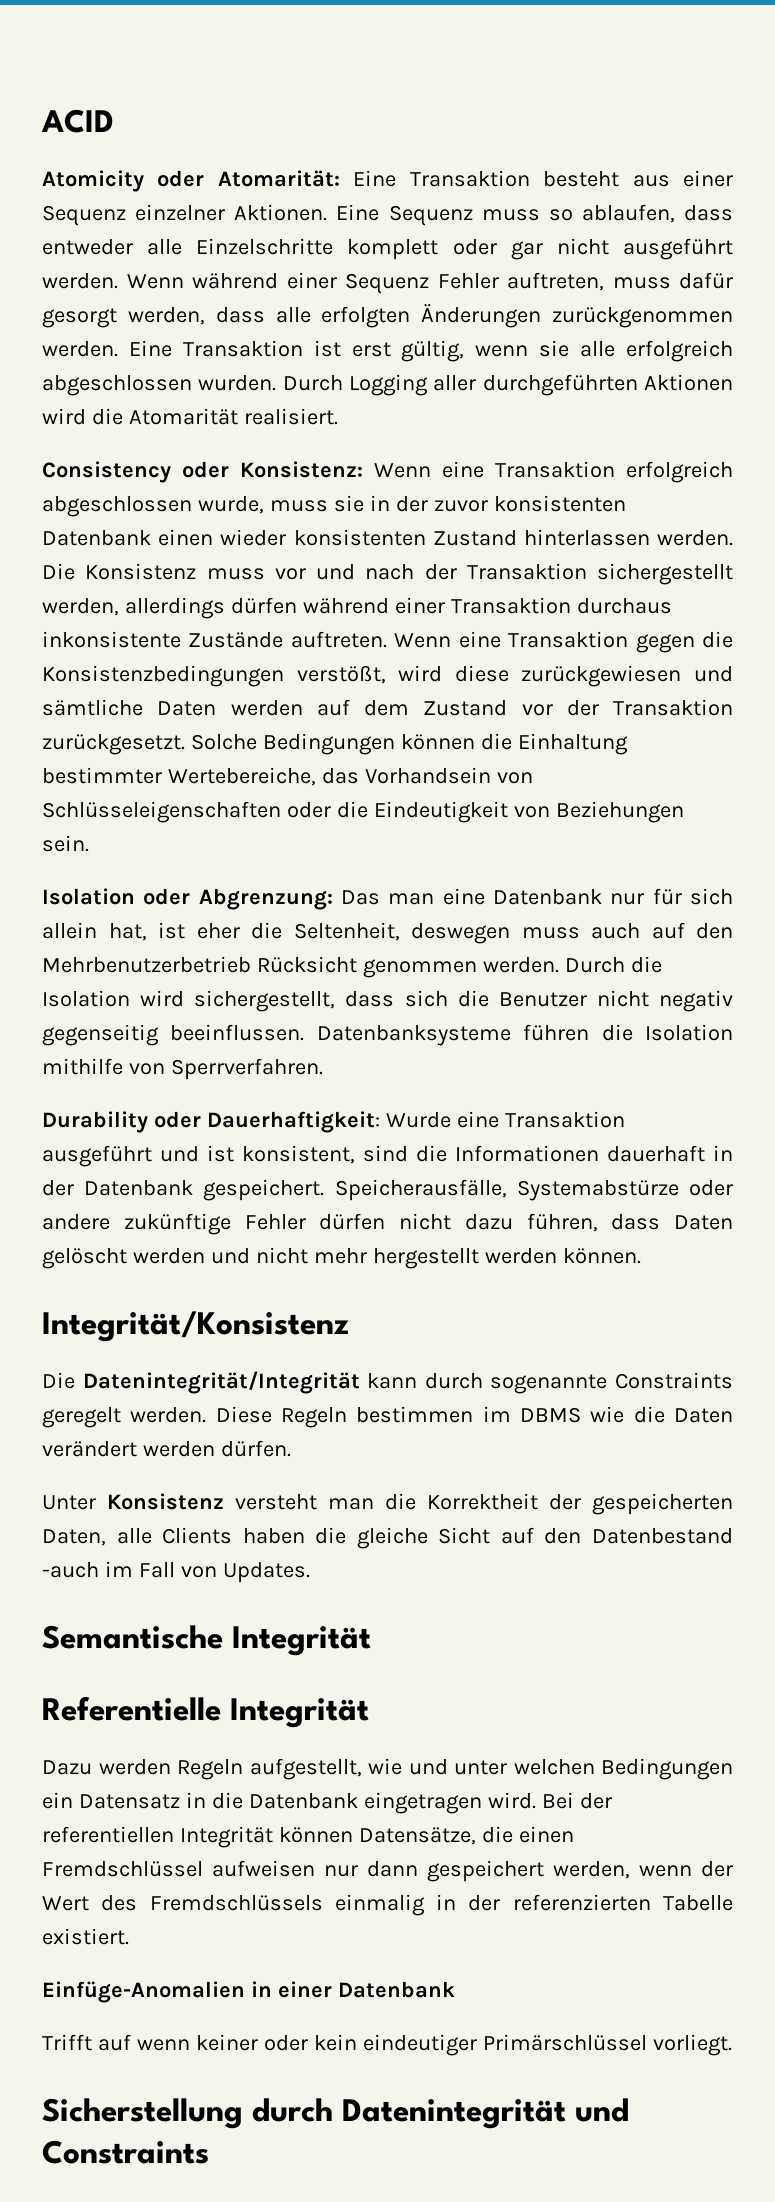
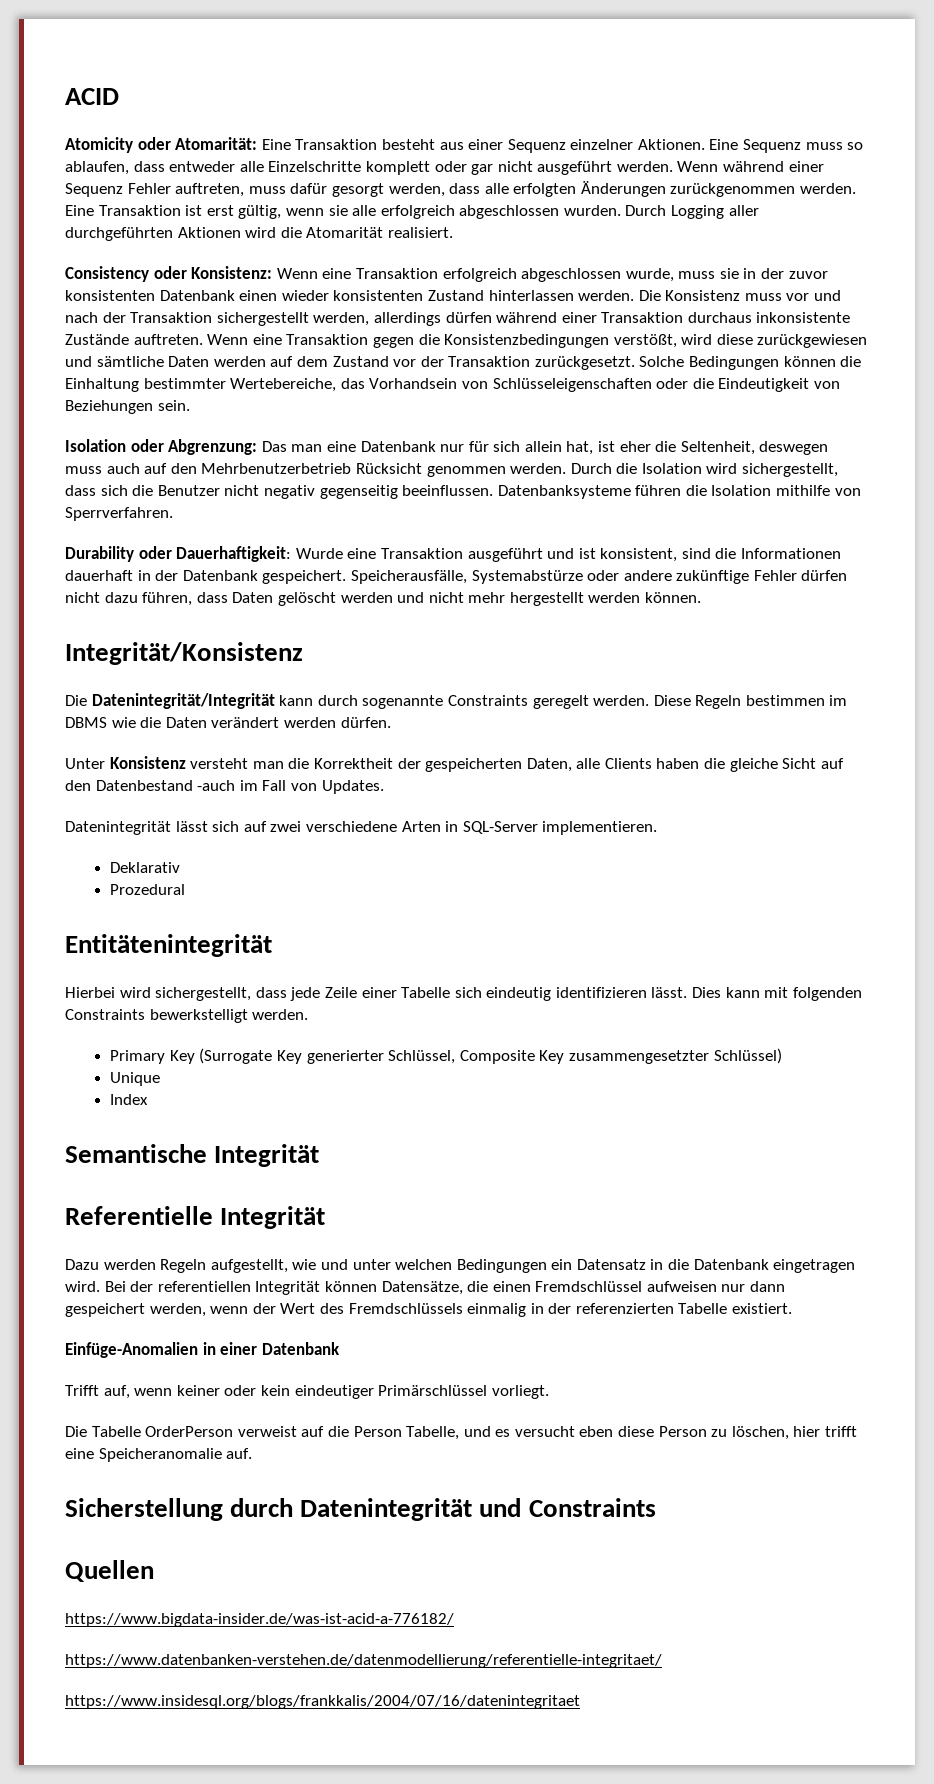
(310, 1572) none -> [65,821,658,835] [110,862,181,873] [110,884,186,895] [65,934,272,957] [65,987,862,1001] [65,1009,309,1023] [110,1048,782,1064] [110,1072,161,1086] [110,1094,149,1105] // Datenintegrität lässt sich auf zwei verschiedene Arten in SQL-Server implementieren. // Deklarativ // Prozedural // Entitätenintegrität // Hierbei wird sichergestellt, dass jede Zeile einer Tabelle sich eindeutig identifizieren lässt. Dies kann mit folgenden Constraints bewerkstelligt werden. // Primary Key (Surrogate Key generierter Schlüssel, Composite Key zusammengesetzter Schlüssel) // Unique // Index
[97,2034,131,2051] auf -> [103,1385,130,1399] auf,
(732, 2045) none -> [65,1426,858,1440] [65,1448,253,1462] // Die Tabelle OrderPerson verweist auf die Person Tabelle, und es versucht eben diese Person zu löschen, hier trifft eine Speicheranomalie auf.
(209, 2152) none -> [65,1560,154,1582] [65,1613,454,1627] [65,1654,662,1668] [65,1695,580,1709] // Quellen // https://www.bigdata-insider.de/was-ist-acid-a-776182/ // https://www.datenbanken-verstehen.de/datenmodellierung/referentielle-integritaet/ // https://www.insidesql.org/blogs/frankkalis/2004/07/16/datenintegritaet

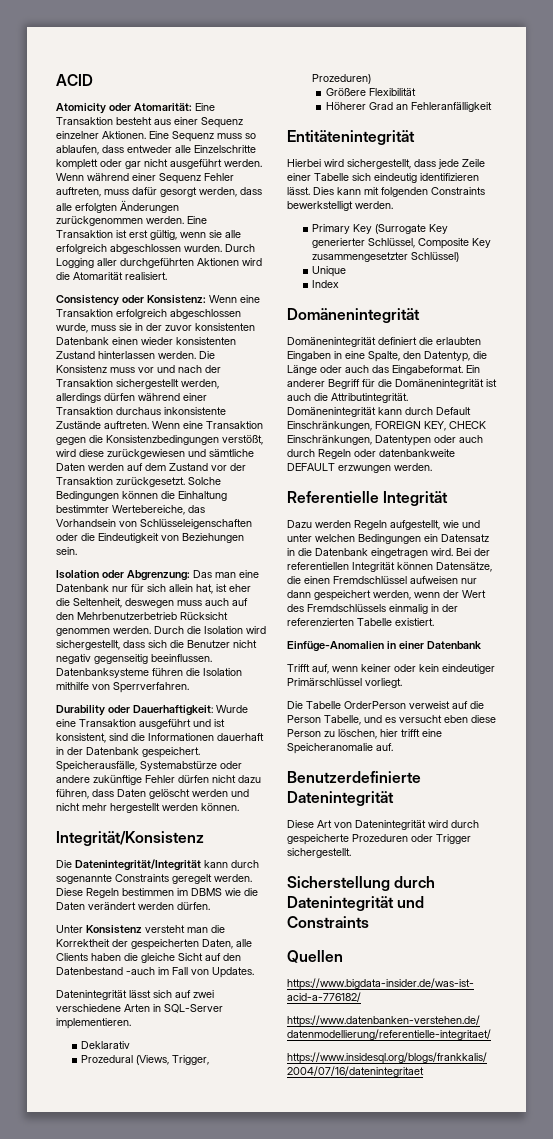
(186, 889) none -> [136,1055,210,1065] [312,74,372,84] [325,88,416,96] [325,102,492,112] (Views, Trigger, Prozeduren) // Größere Flexibilität // Höherer Grad an Fehleranfälligkeit
[65,1144,320,1167] Semantische Integrität -> [287,308,420,323] [287,337,481,347] [287,351,487,362] [287,365,480,375] [287,379,497,389] [287,393,408,403] [287,407,471,417] [287,421,486,431] [287,435,483,446] [287,449,455,459] [287,463,432,473] Domänenintegrität // Domänenintegrität definiert die erlaubten Eingaben in eine Spalte, den Datentyp, die Länge oder auch das Eingabeformat. Ein anderer Begriff für die Domänenintegrität ist auch die Attributintegrität. Domänenintegrität kann durch Default Einschränkungen, FOREIGN KEY, CHECK Einschränkungen, Datentypen oder auch durch Regeln oder datenbankweite DEFAULT erzwungen werden.
(253, 1453) none -> [287,771,421,783] [287,791,394,806] [287,820,479,830] [287,834,471,845] [287,848,351,858] // Benutzerdefinierte Datenintegrität // Diese Art von Datenintegrität wird durch gespeicherte Prozeduren oder Trigger sichergestellt.

